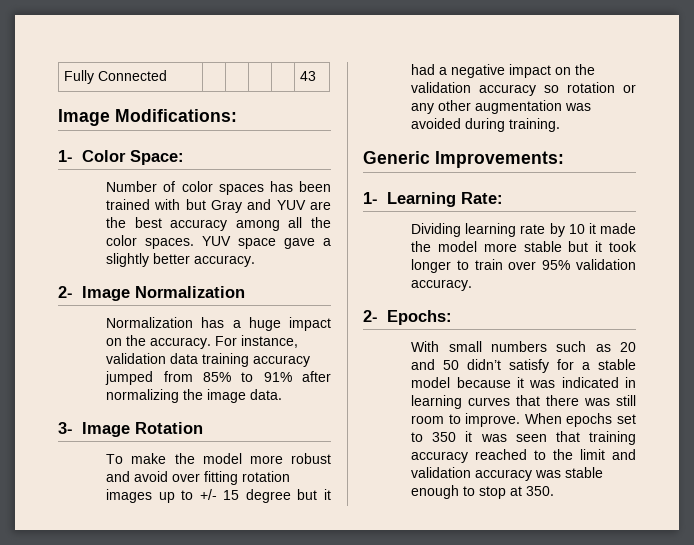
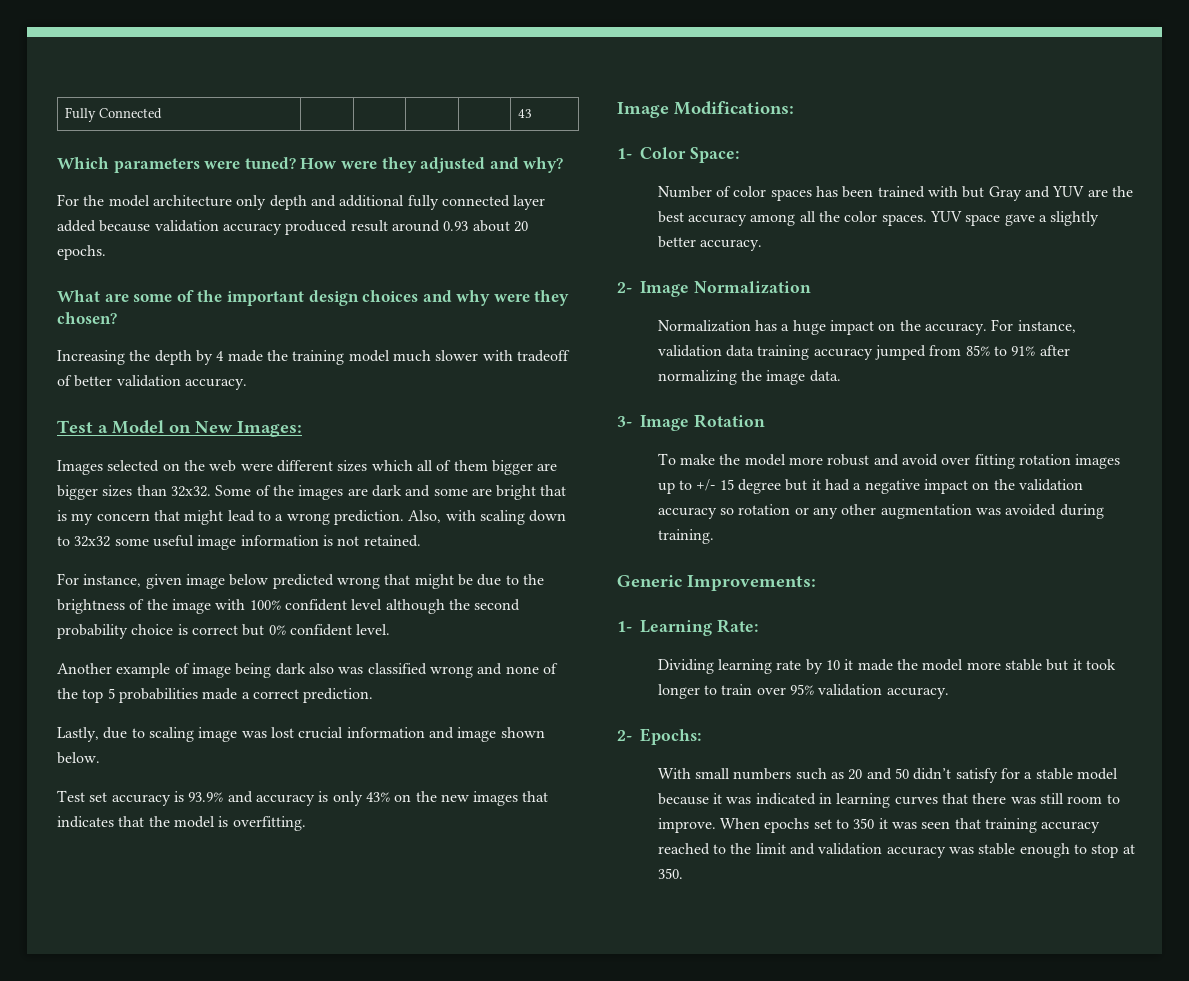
(316, 76) none -> [57,157,564,173] [57,194,546,210] [57,220,528,235] [57,245,106,260] [57,290,570,306] [57,312,117,324] [57,350,570,365] [57,375,247,390] [57,420,302,437] [57,460,558,475] [57,485,567,500] [57,510,567,525] [57,535,421,550] [57,573,544,589] [57,599,521,614] [57,624,391,639] [57,663,558,678] [57,688,374,703] [57,727,545,742] [57,752,100,764] [57,790,549,806] [57,816,306,831] // Which parameters were tuned? How were they adjusted and why? // For the model architecture only depth and additional fully connected layer added because validation accuracy produced result around 0.93 about 20 epochs. // What are some of the important design choices and why were they chosen? // Increasing the depth by 4 made the training model much slower with tradeoff of better validation accuracy. // Test a Model on New Images: // Images selected on the web were different sizes which all of them bigger are bigger sizes than 32x32. Some of the images are dark and some are bright that is my concern that might lead to a wrong prediction. Also, with scaling down to 32x32 some useful image information is not retained. // For instance, given image below predicted wrong that might be due to the brightness of the image with 100% confident level although the second probability choice is correct but 0% confident level. // Another example of image being dark also was classified wrong and none of the top 5 probabilities made a correct prediction. // Lastly, due to scaling image was lost crucial information and image shown below. // Test set accuracy is 93.9% and accuracy is only 43% on the new images that indicates that the model is overfitting.

